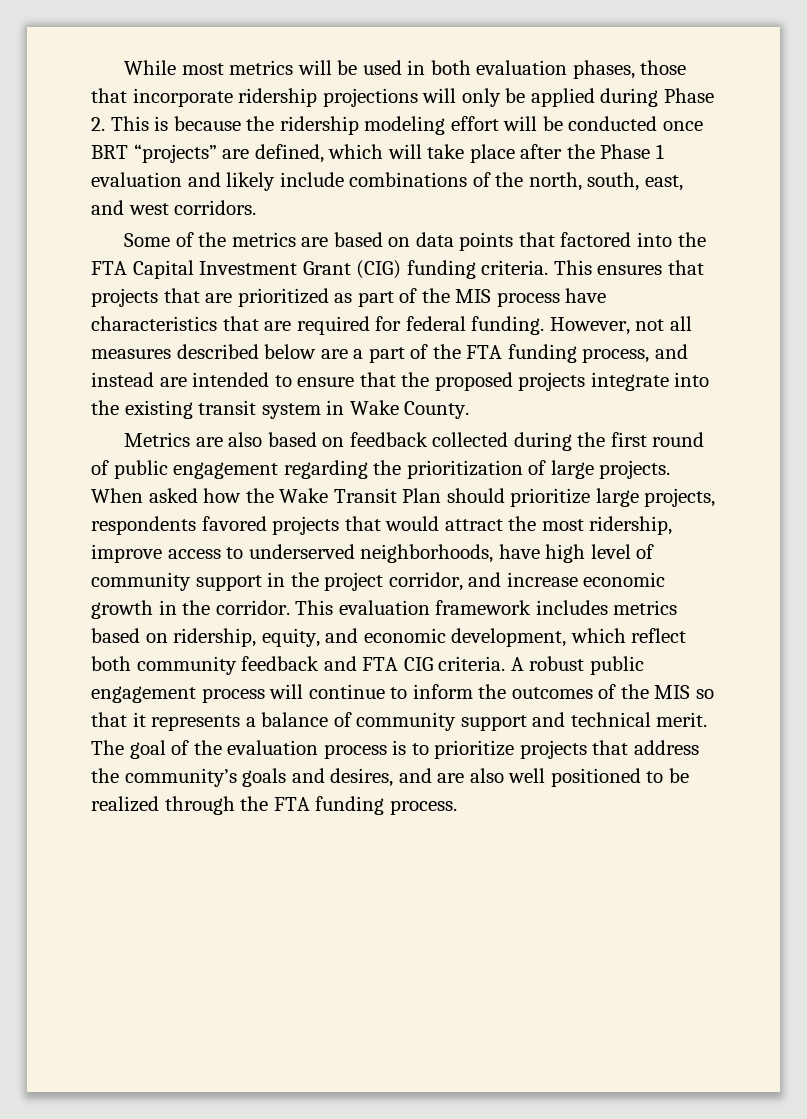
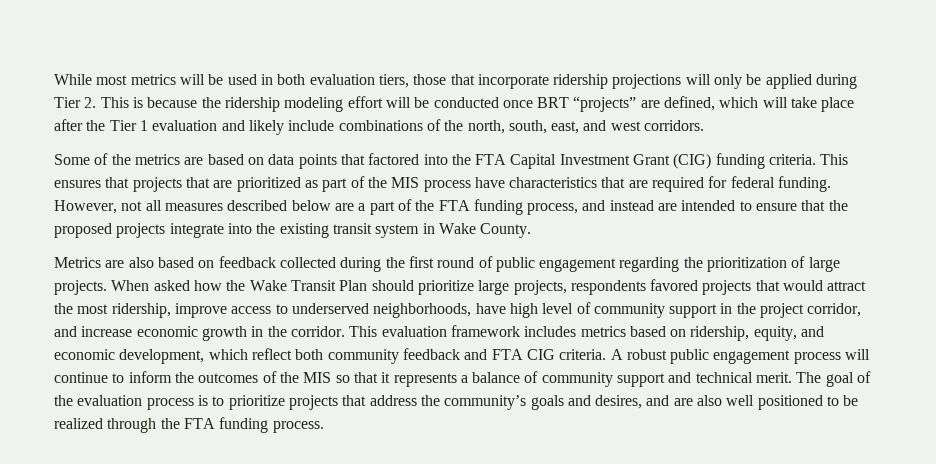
[572,60,635,79] phases, -> [378,74,409,88] tiers,
[663,88,714,103] Phase -> [54,97,81,108] Tier
[600,144,651,159] Phase -> [109,120,137,131] Tier

